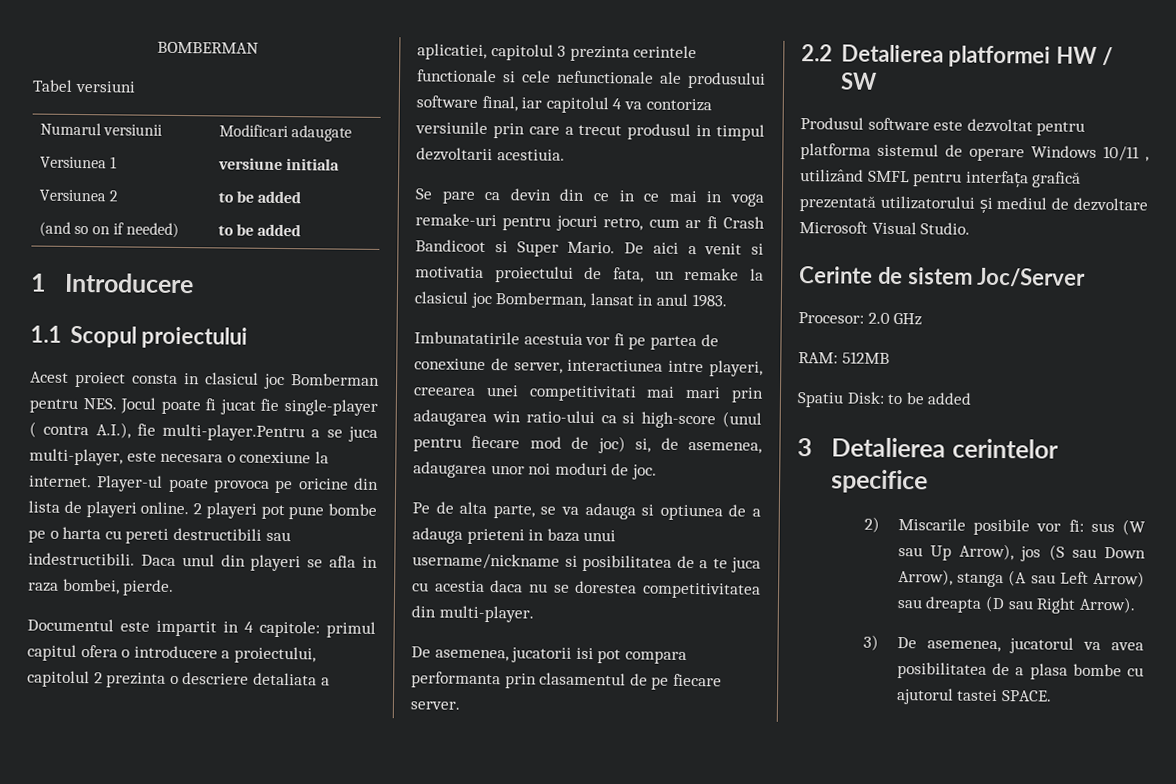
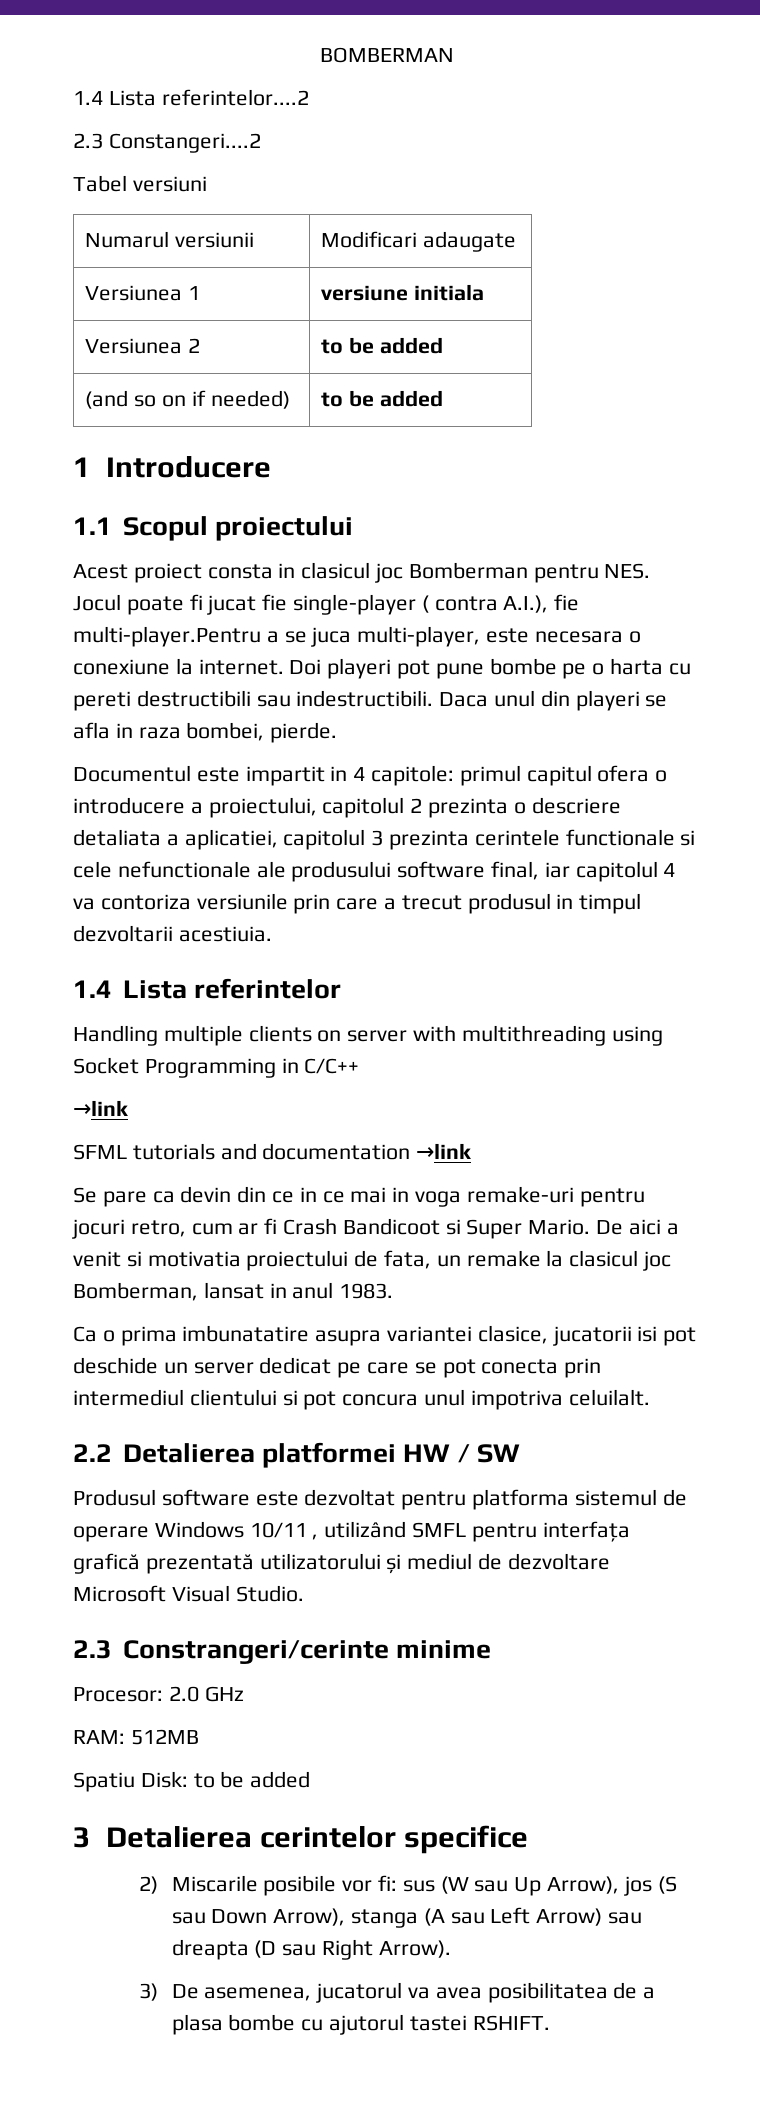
(259, 47) none -> [73,89,309,106] [73,133,261,153] // 1.4 Lista referintelor....2 // 2.3 Constangeri....2
[97,475,379,494] [28,500,202,518] Player-ul poate provoca pe oricine din lista de playeri online. 2 -> [289,659,322,675] Doi
(565, 155) none -> [73,978,342,999] [73,1025,663,1046] [73,1057,360,1078] [73,1100,128,1116] [73,1143,472,1160] // 1.4 Lista referintelor // Handling multiple clients on server with multithreading using Socket Programming in C/C++ // →link // SFML tutorials and documentation →link
[414,331,719,351] [414,358,763,377] [413,385,764,403] [413,409,762,429] [413,435,762,454] [413,461,657,480] [412,501,761,521] [412,527,617,545] [412,553,761,573] [412,580,761,599] [411,605,534,623] [411,646,687,664] [411,671,722,690] [410,701,460,710] Imbunatatirile acestuia vor fi pe partea de conexiune de server, interactiunea intre playeri, creearea unei competitivitati mai mari prin adaugarea win ratio-ului ca si high-score (unul pentru fiecare mod de joc) si, de asemenea, adaugarea unor noi moduri de joc. // Pe de alta parte, se va adauga si optiunea de a adauga prieteni in baza unui username/nickname si posibilitatea de a te juca cu acestia daca nu se dorestea competitivitatea din multi-player. // De asemenea, jucatorii isi pot compara performanta prin clasamentul de pe fiecare server. -> [73,1325,697,1346] [73,1357,602,1378] [73,1389,650,1410] Ca o prima imbunatatire asupra variantei clasice, jucatorii isi pot deschide un server dedicat pe care se pot conecta prin intermediul clientului si pot concura unul impotriva celuilalt.
[799,266,1087,287] Cerinte de sistem Joc/Server -> [73,1640,492,1664] 2.3 Constrangeri/cerinte minime
[1000,690,1052,702] SPACE. -> [472,2015,550,2031] RSHIFT.

